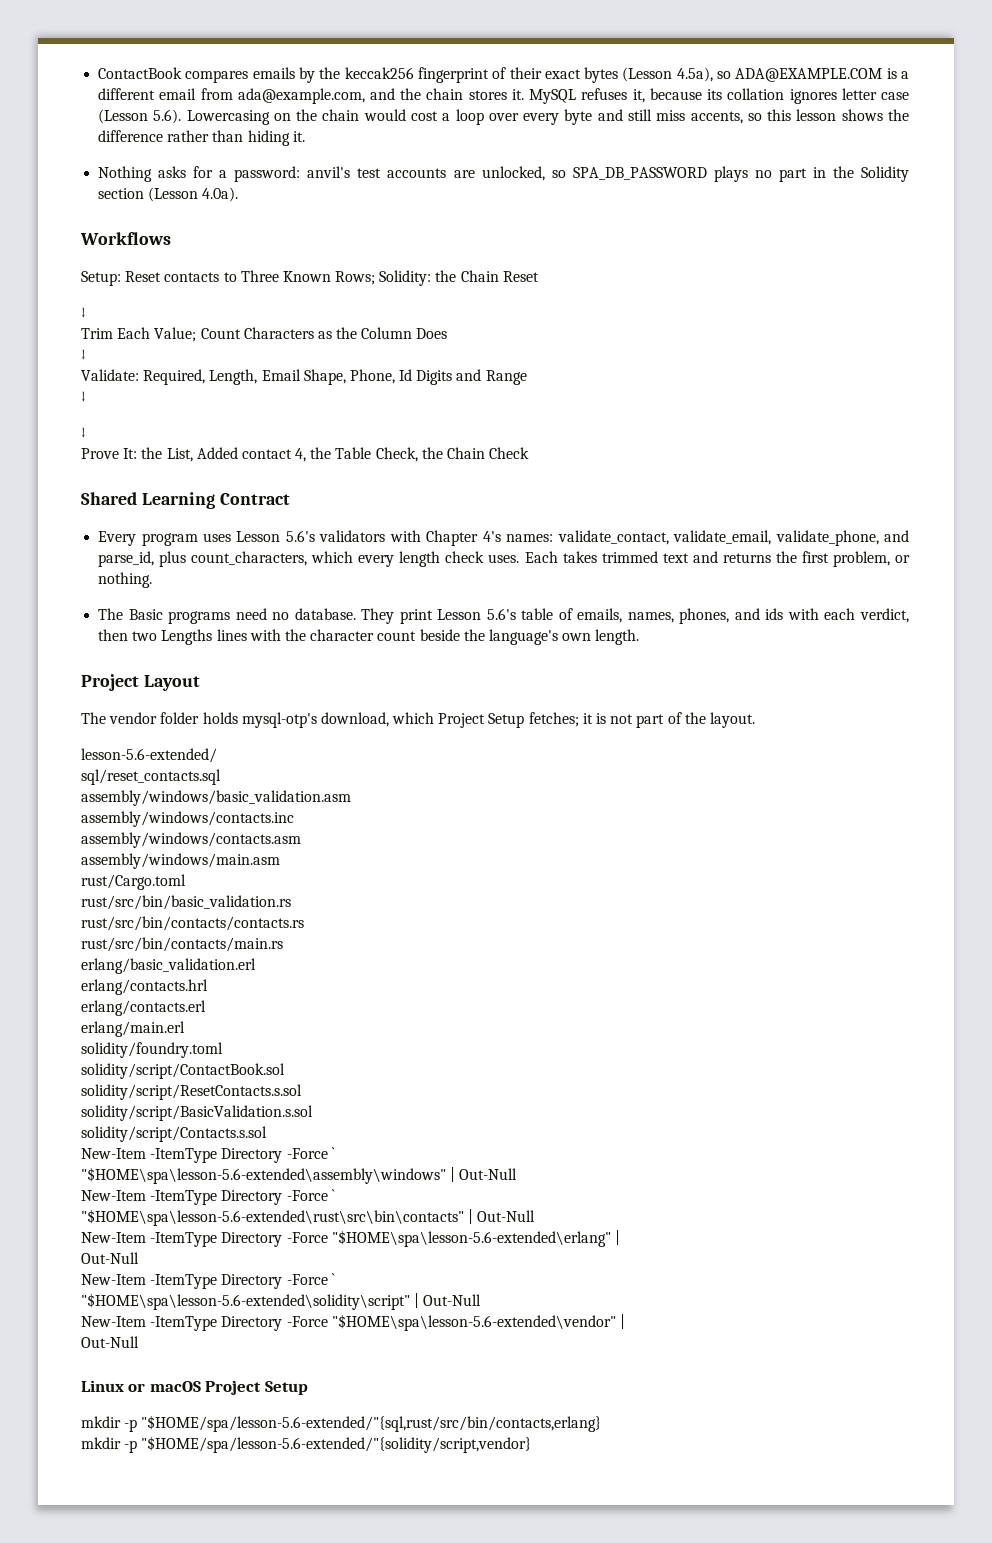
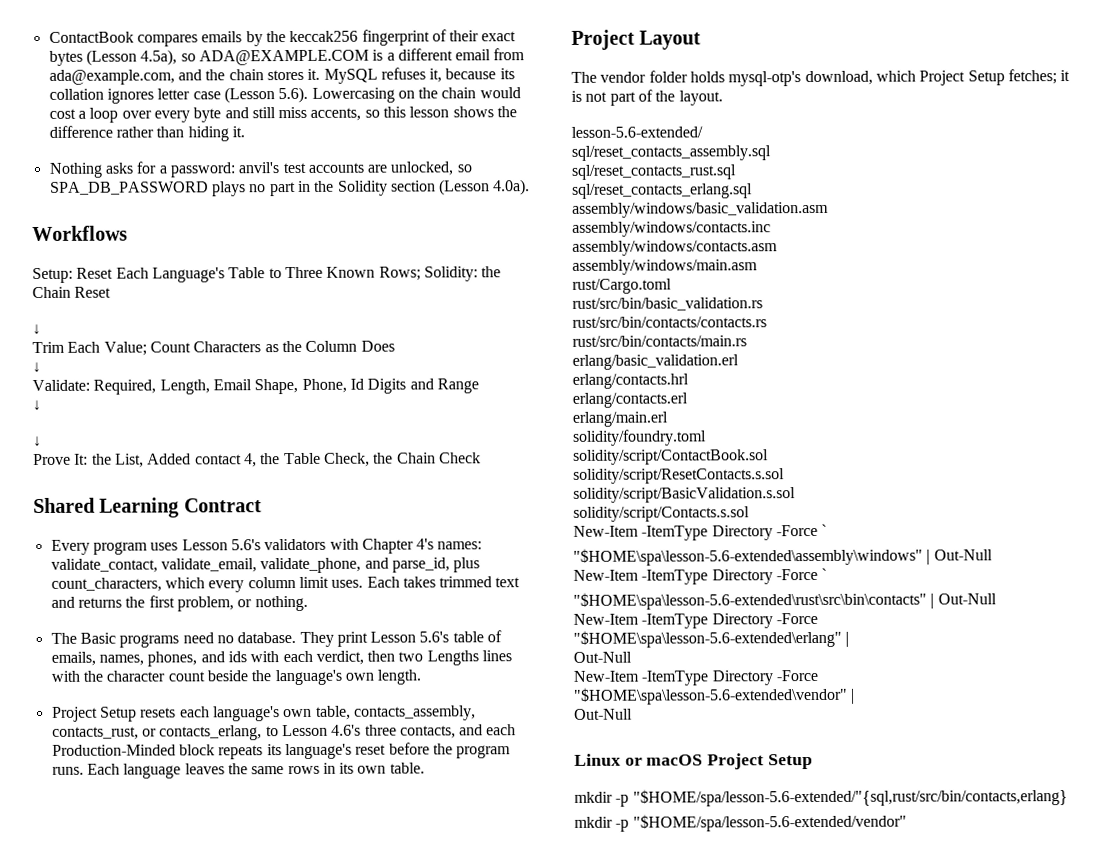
[164,272,220,282] contacts -> [115,267,266,283] Each Language's Table
[399,551,485,567] length check -> [247,576,329,589] column limit
(640, 637) none -> [51,705,476,722] [51,724,517,741] [51,742,512,760] [51,762,425,779] // Project Setup resets each language's own table, contacts_assembly, contacts_rust, or contacts_erlang, to Lesson 4.6's three contacts, and each Production-Minded block repeats its language's reset before the program runs. Each language leaves the same rows in its own table.
[81,769,221,785] sql/reset_contacts.sql -> [571,145,771,161] [571,164,737,180] [572,183,753,199] sql/reset_contacts_assembly.sql // sql/reset_contacts_rust.sql // sql/reset_contacts_erlang.sql
[81,1273,335,1289] [81,1293,482,1310] // New-Item -ItemType Directory -Force ` // "$HOME\spa\lesson-5.6-extended\solidity\script" | Out-Null -> (632, 657) none
[141,1436,532,1453] "$HOME/spa/lesson-5.6-extended/"{solidity/script,vendor} -> [632,813,907,832] "$HOME/spa/lesson-5.6-extended/vendor"

